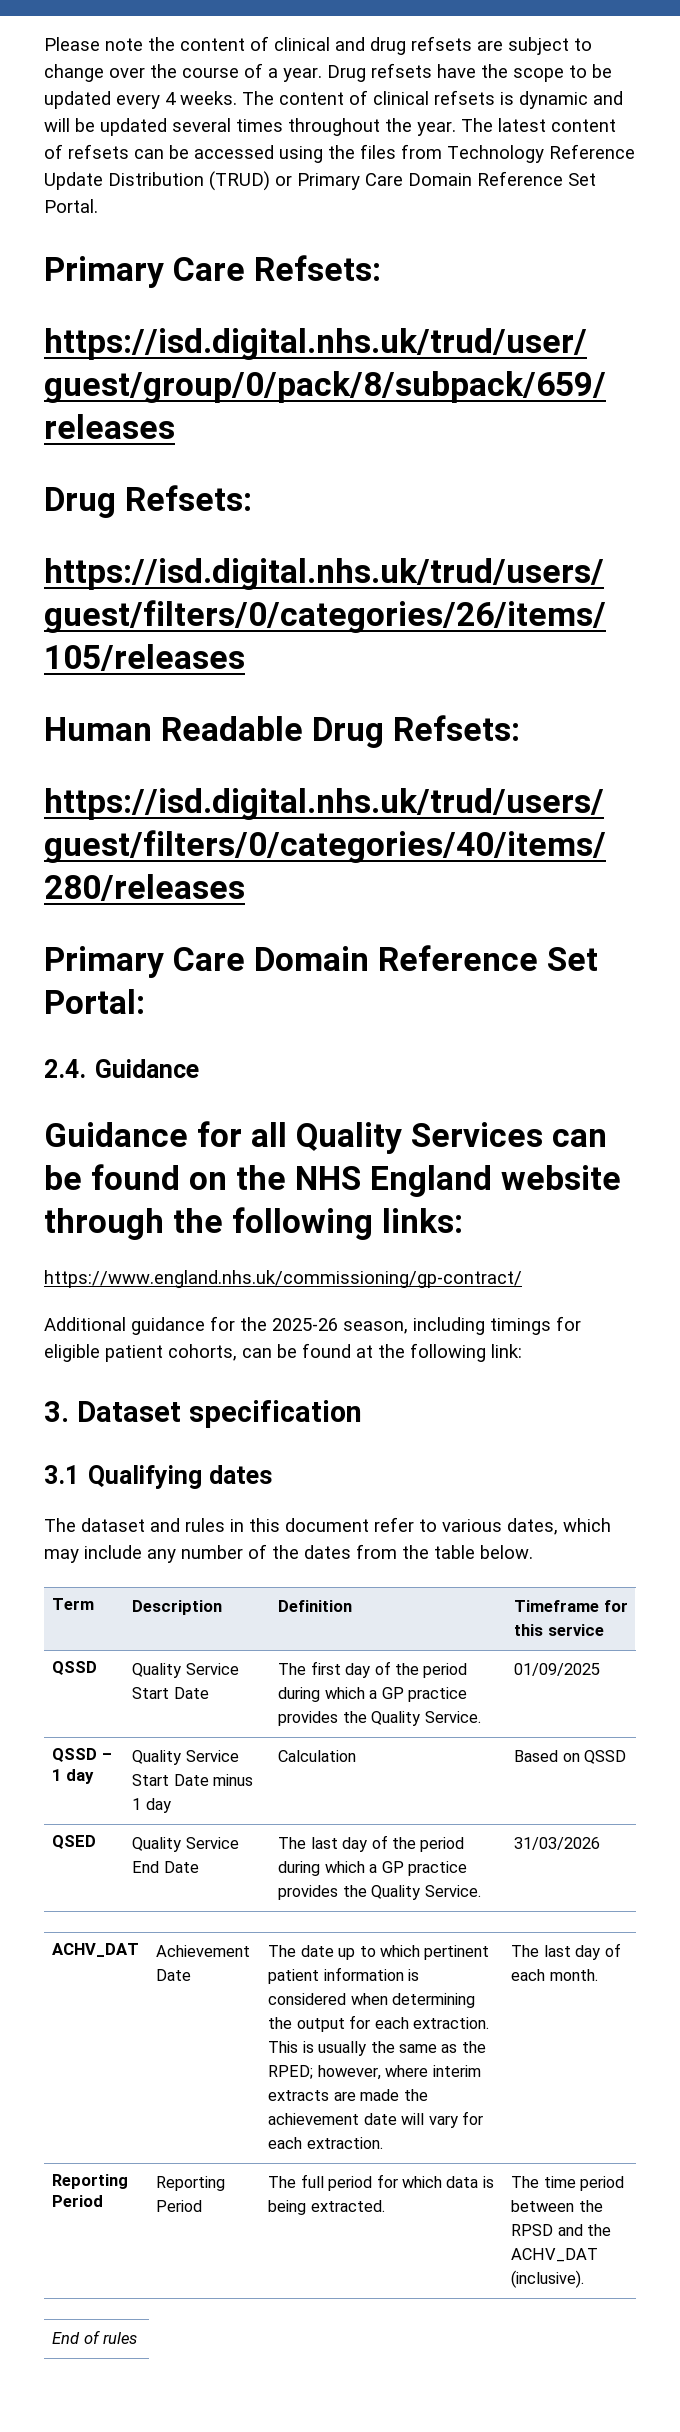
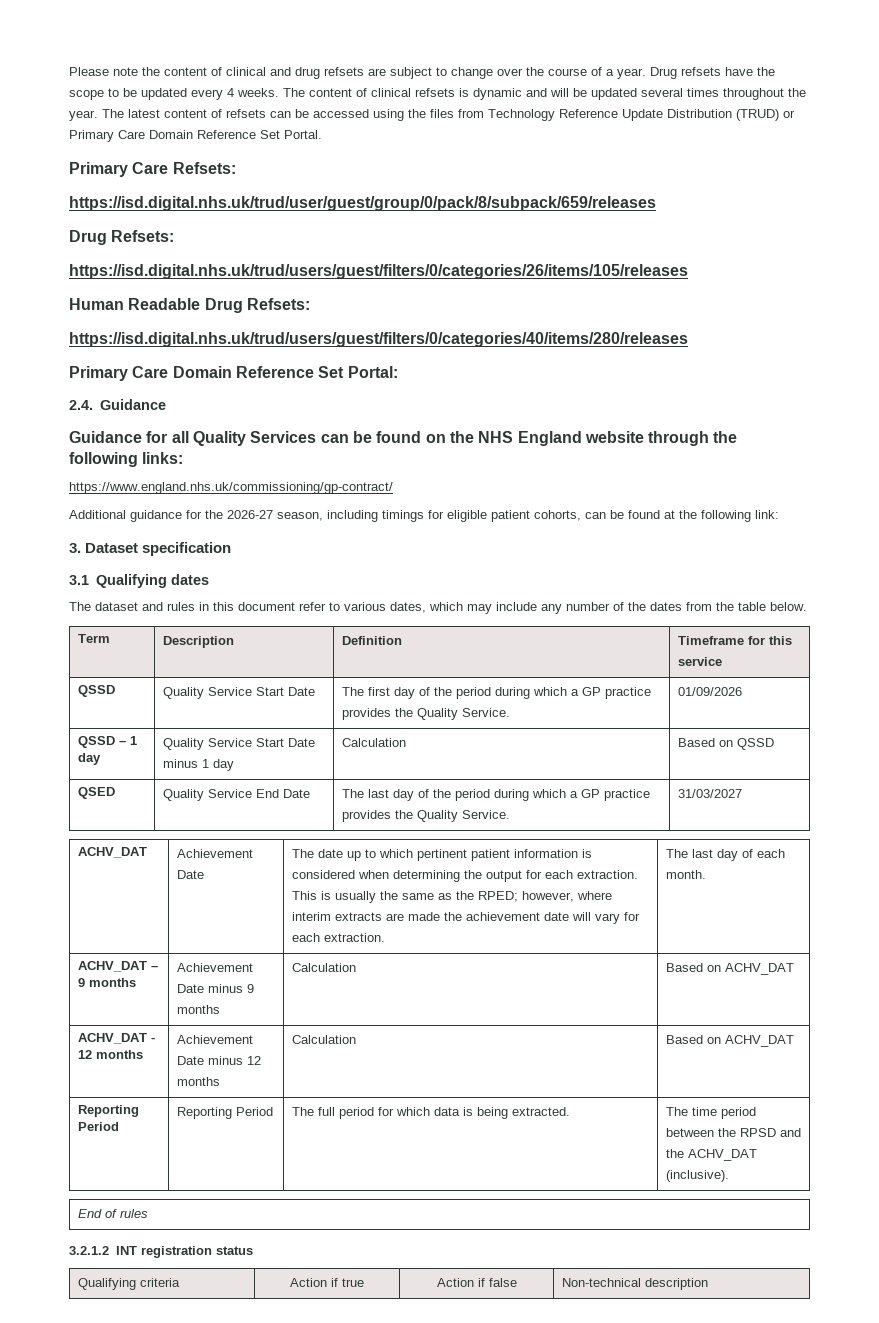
[272,1318,338,1331] 2025-26 -> [227,510,273,519] 2026-27
[514,1663,601,1676] 01/09/2025 -> [677,687,742,696] 01/09/2026
[514,1837,601,1850] 31/03/2026 -> [677,789,742,798] 31/03/2027
(598, 1975) none -> [77,961,158,972] [77,978,136,987] [176,963,253,972] [176,984,254,993] [176,1005,220,1014] [291,963,356,972] [665,963,794,975] [77,1033,155,1044] [77,1050,143,1059] [176,1035,253,1044] [176,1056,261,1065] [176,1077,220,1086] [291,1035,356,1044] [665,1035,794,1047] // ACHV_DAT – 9 months | Achievement Date minus 9 months | Calculation | Based on ACHV_DAT // ACHV_DAT - 12 months | Achievement Date minus 12 months | Calculation | Based on ACHV_DAT
(138, 2338) none -> [69,1246,253,1258] [77,1278,180,1290] [290,1278,364,1287] [436,1278,517,1287] [561,1278,708,1290] // 3.2.1.2 INT registration status // Qualifying criteria | Action if true | Action if false | Non-technical description

